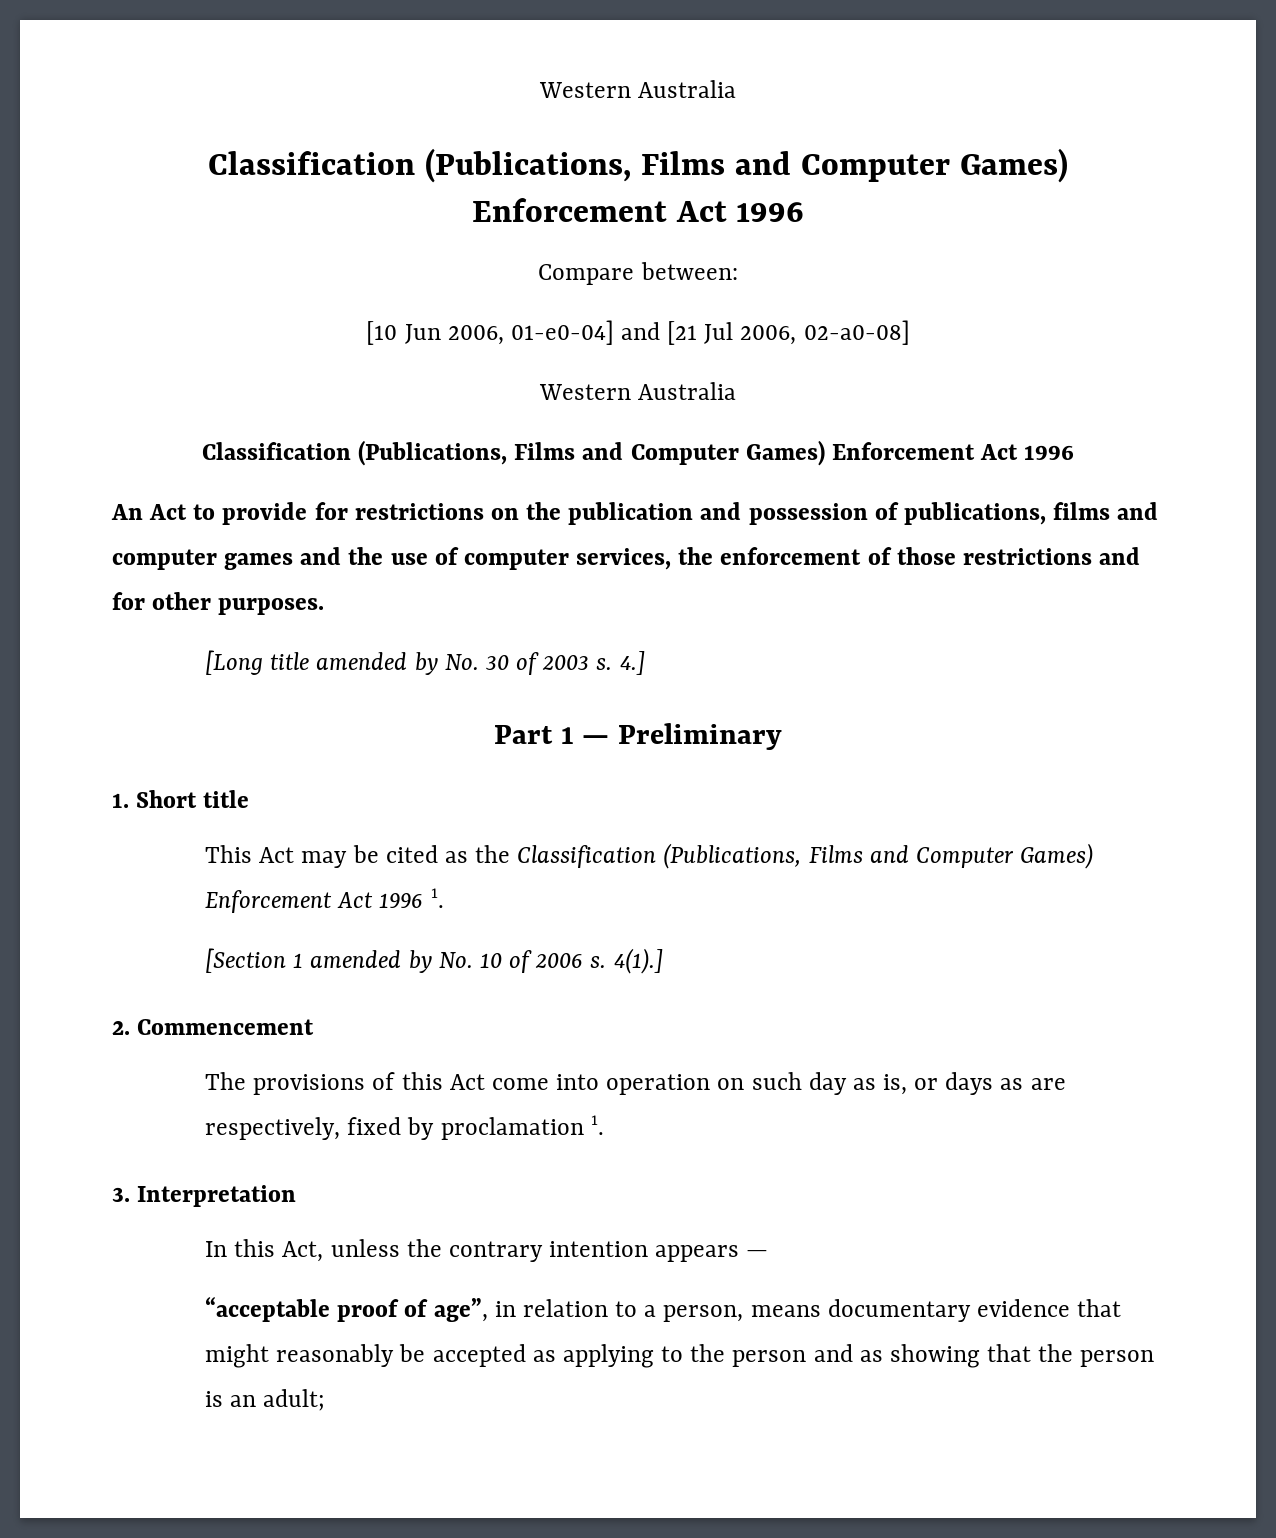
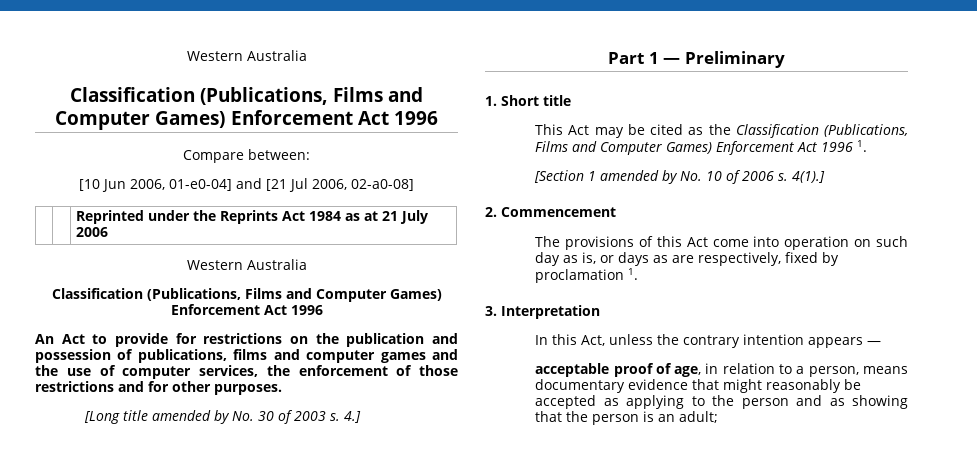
(910, 332) none -> [75,210,428,224] [75,227,108,237] // | | Reprinted under the Reprints Act 1984 as at 21 July 2006
[205,1297,331,1322] “acceptable -> [535,363,610,377] acceptable
[433,1298,488,1322] age”, -> [674,366,702,377] age,

